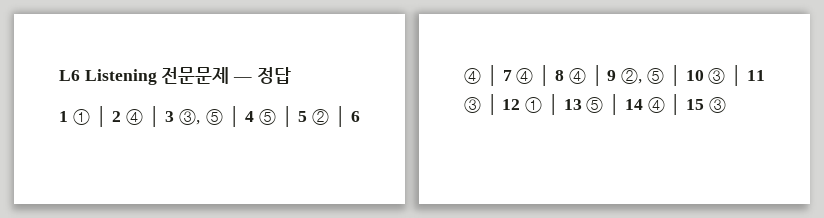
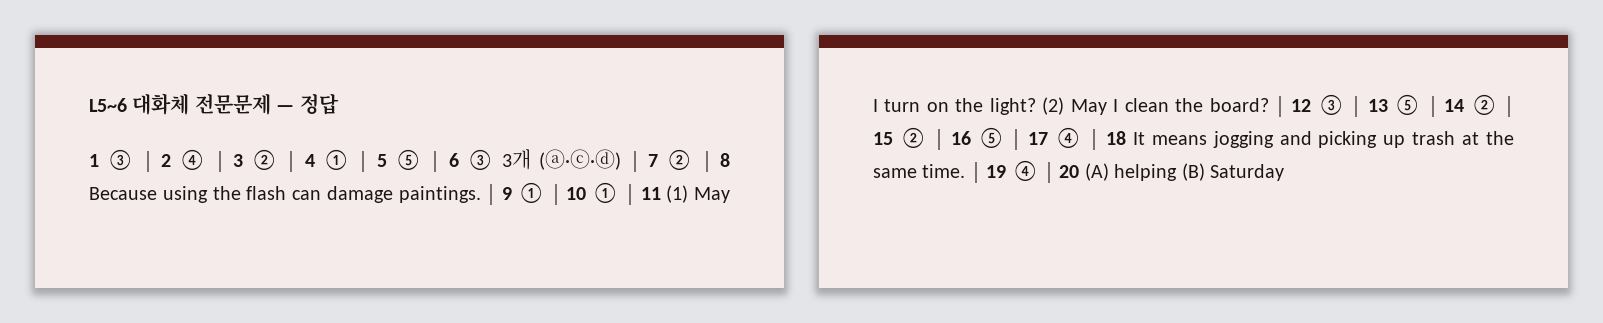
[59,69,157,85] L6 Listening -> [89,93,190,115] L5~6 대화체
[73,109,91,125] ① -> [107,149,135,170] ③
[179,106,360,127] [464,65,664,86] ③, ⑤ │ 4 ⑤ │ 5 ② │ 6 ④ │ 7 ④ │ 8 ④ │ 9 ②, ⑤ -> [251,149,731,172] [89,182,545,205] ② │ 4 ① │ 5 ⑤ │ 6 ③ 3개 (ⓐ·ⓒ·ⓓ) │ 7 ② │ 8 Because using the flash can damage paintings. │ 9 ①
[708,68,726,84] ③ -> [592,182,619,203] ①
[464,97,481,113] ③ -> [666,185,730,203] [873,97,1269,115] (1) May I turn on the light? (2) May I clean the board?
[525,97,543,113] ① -> [1317,94,1345,115] ③
[647,94,726,115] ④ │ 15 ③ -> [1470,94,1514,117] [873,127,1515,150] [873,160,1284,183] ② │ 15 ② │ 16 ⑤ │ 17 ④ │ 18 It means jogging and picking up trash at the same time. │ 19 ④ │ 20 (A) helping (B) Saturday

